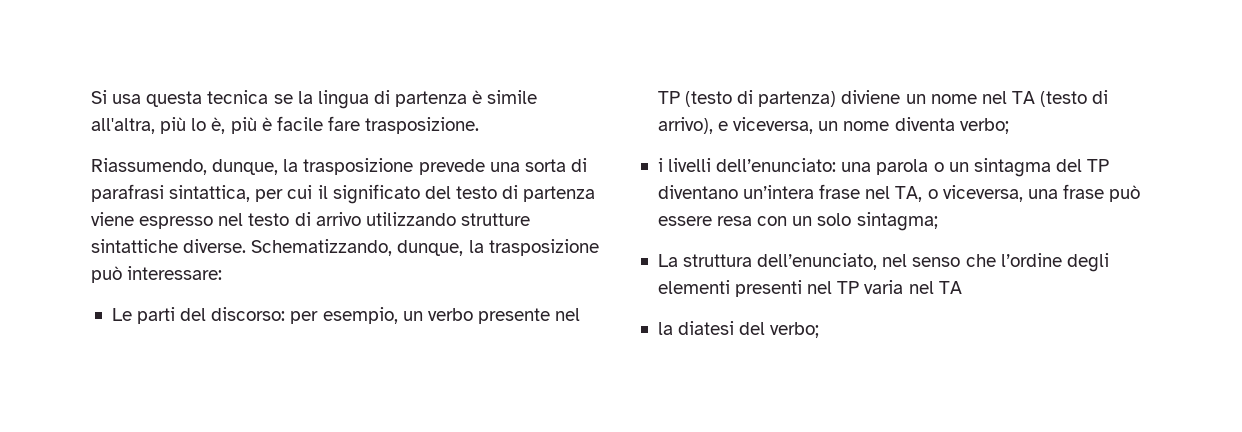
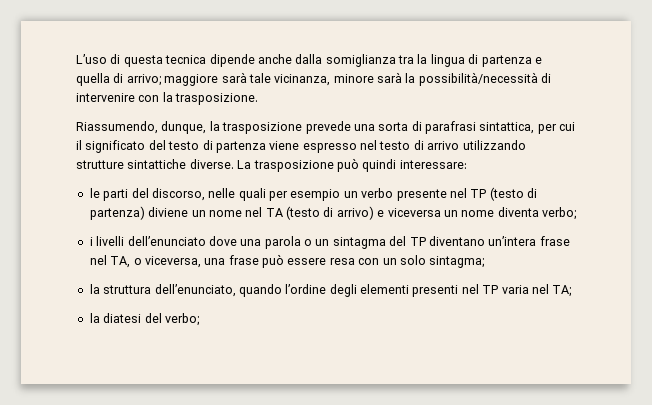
[91,90,538,109] [91,116,360,134] Si usa questa tecnica se la lingua di partenza è simile all'altra, più lo è, più è facile fare -> [76,54,542,67] [76,72,552,86] [76,92,173,102] L’uso di questa tecnica dipende anche dalla somiglianza tra la lingua di partenza e quella di arrivo; maggiore sarà tale vicinanza, minore sarà la possibilità/necessità di intervenire con la
[251,239,484,256] Schematizzando, dunque, la -> [237,160,252,169] La
(122, 274) none -> [362,159,397,172] quindi
[111,308,132,321] Le -> [89,188,100,198] le
[211,307,398,324] discorso: per esempio, -> [151,188,341,201] discorso, nelle quali per esempio
[657,117,814,134] arrivo), e viceversa, -> [336,206,441,220] arrivo) e viceversa
[716,158,837,172] dell’enunciato: -> [127,236,237,246] dell’enunciato dove
[657,254,678,267] La -> [89,284,100,294] la
[882,254,996,267] nel senso che -> [238,284,282,297] quando
[938,281,962,294] TA -> [552,285,572,297] TA;

